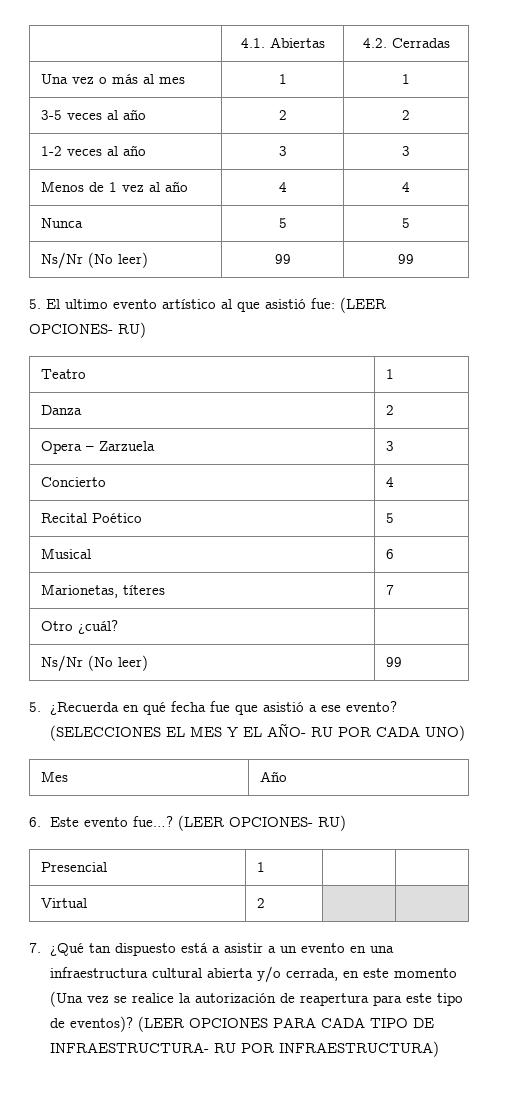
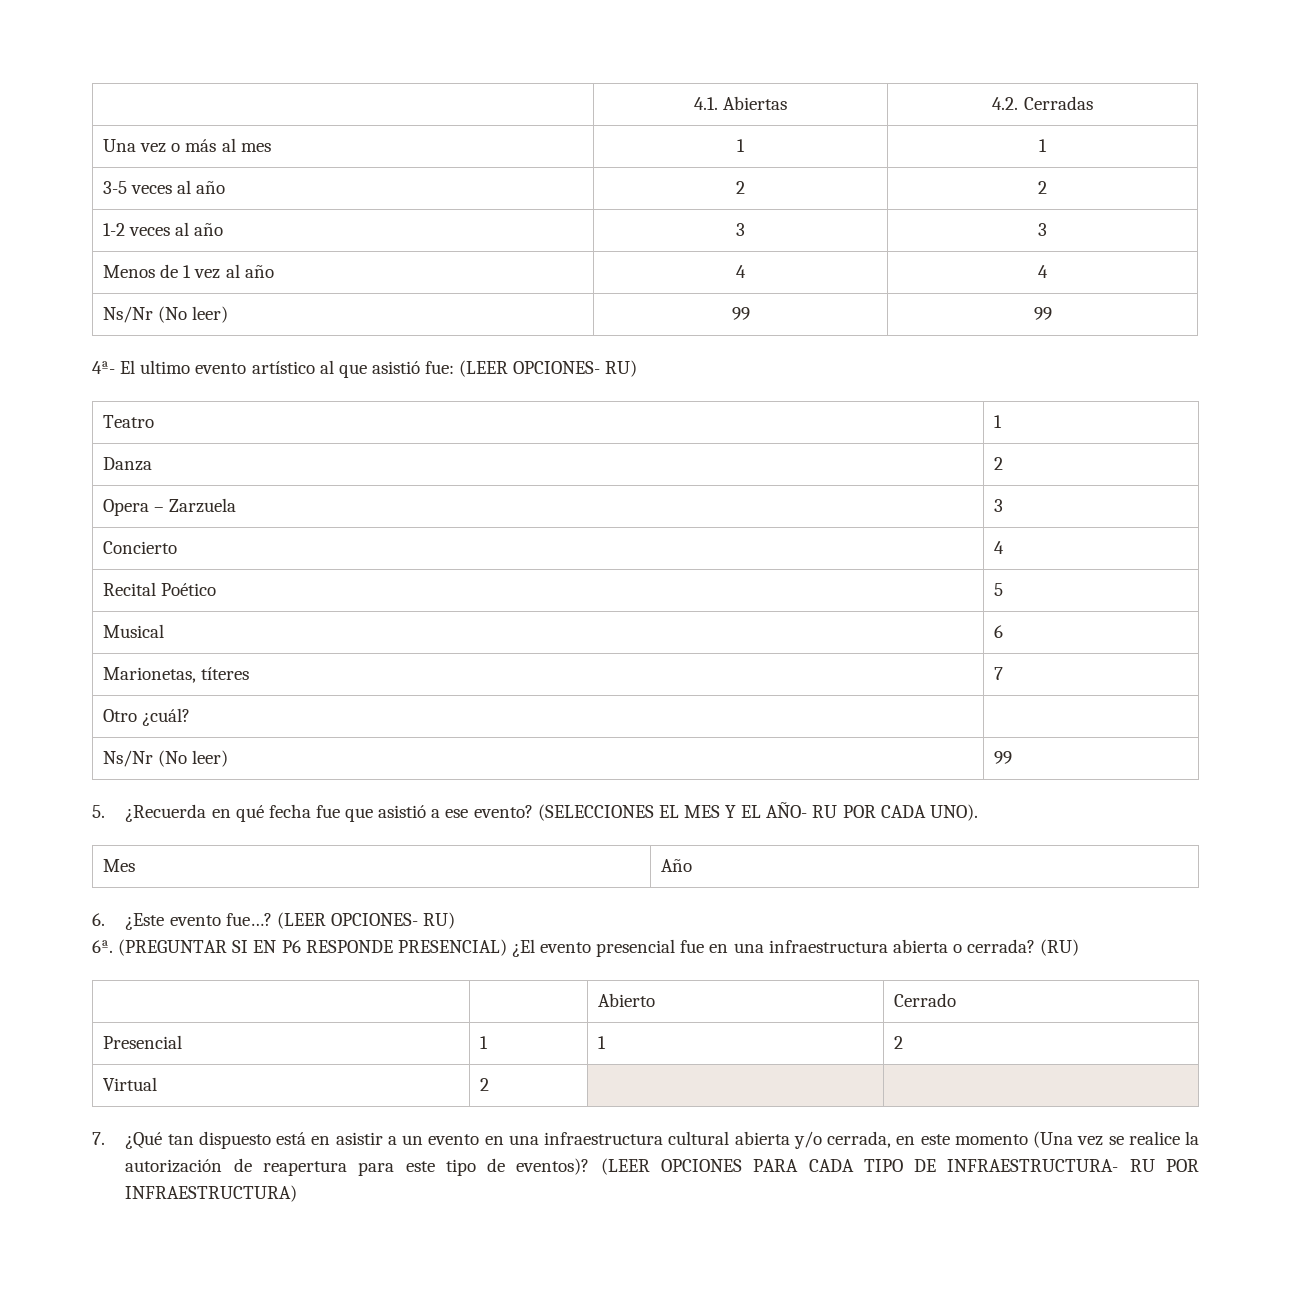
[40,218,83,228] [278,218,287,228] [402,218,410,228] // Nunca | 5 | 5 -> (1048, 271) none
[29,299,41,309] 5. -> [92,361,115,374] 4ª-
[425,725,466,741] UNO) -> [929,804,978,821] UNO).
[50,817,80,827] Este -> [125,913,165,930] ¿Este
(347, 823) none -> [92,939,1080,957] [598,993,656,1007] [894,993,957,1007] // 6ª. (PREGUNTAR SI EN P6 RESPONDE PRESENCIAL) ¿El evento presencial fue en una infraestructura abierta o cerrada? (RU) // | | Abierto | Cerrado
(265, 867) | -> [598,1036,607,1049] [894,1036,904,1049] 1 | 2
[212,946,221,953] a -> [311,1136,331,1145] en

